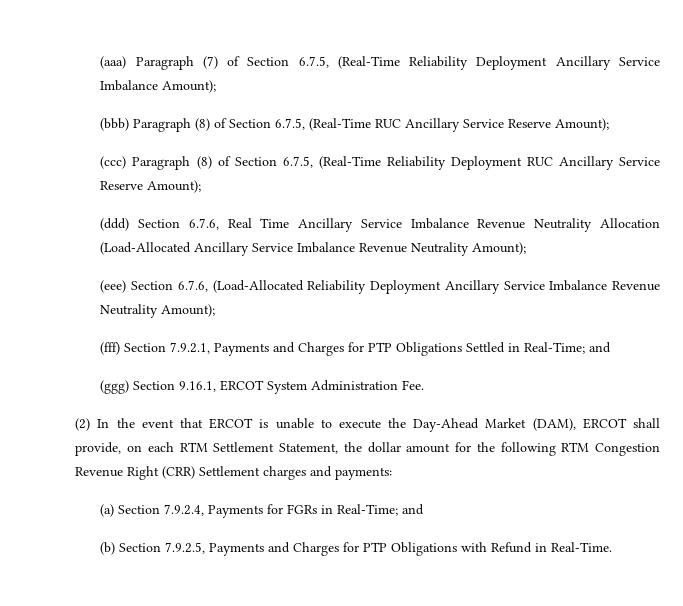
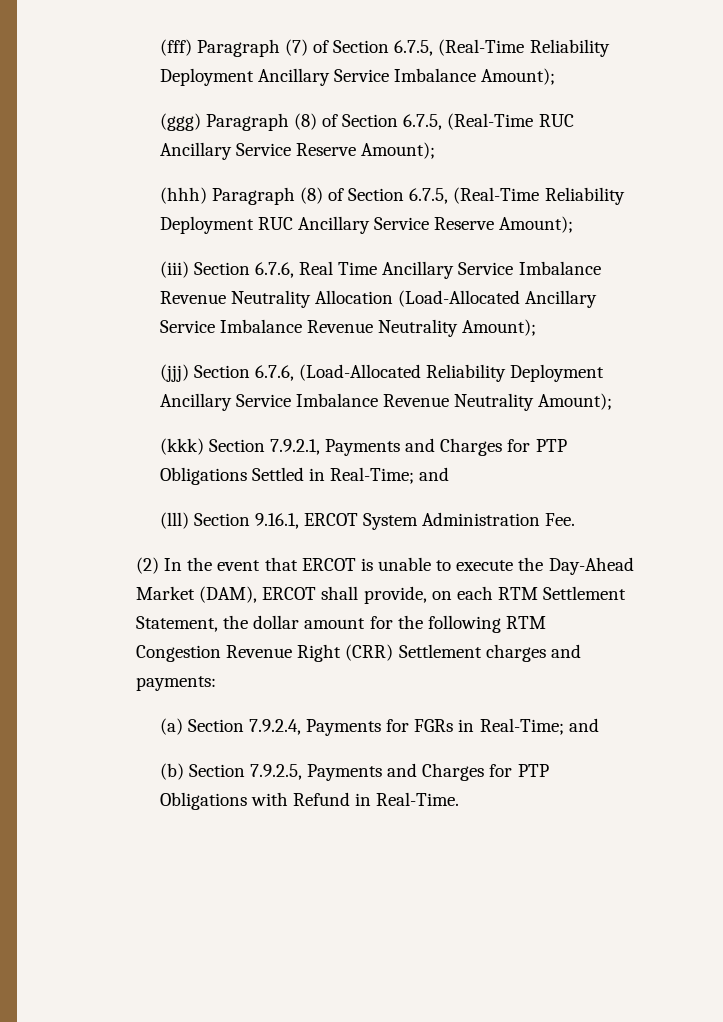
[100,56,127,69] (aaa) -> [159,39,192,56] (fff)
[100,118,130,131] (bbb) -> [159,113,201,131] (ggg)
[100,156,127,169] (ccc) -> [159,187,207,204] (hhh)
[100,218,130,231] (ddd) -> [159,261,189,278] (iii)
[100,280,127,293] (eee) -> [159,364,189,382] (jjj)
[100,342,121,355] (fff) -> [159,438,204,455] (kkk)
[100,380,130,394] (ggg) -> [159,512,189,529] (lll)

